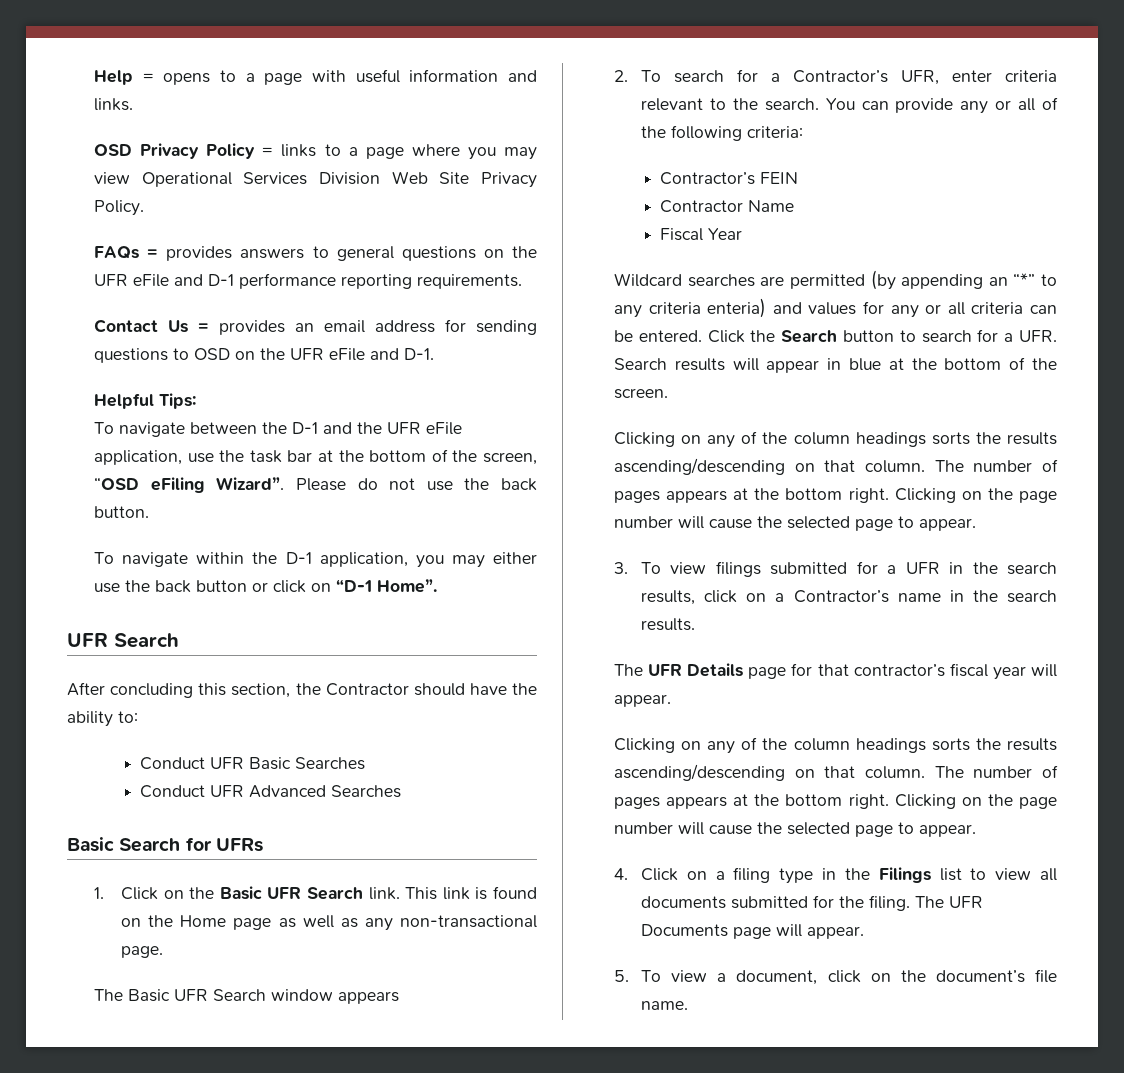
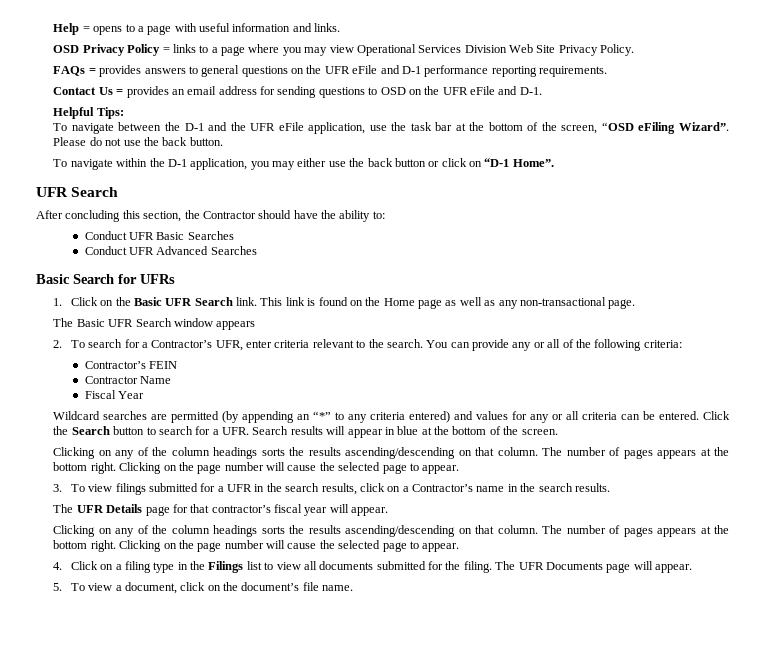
[707,298,767,318] enteria) -> [409,411,451,423] entered)

